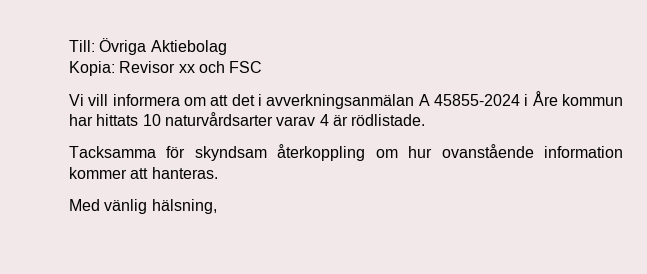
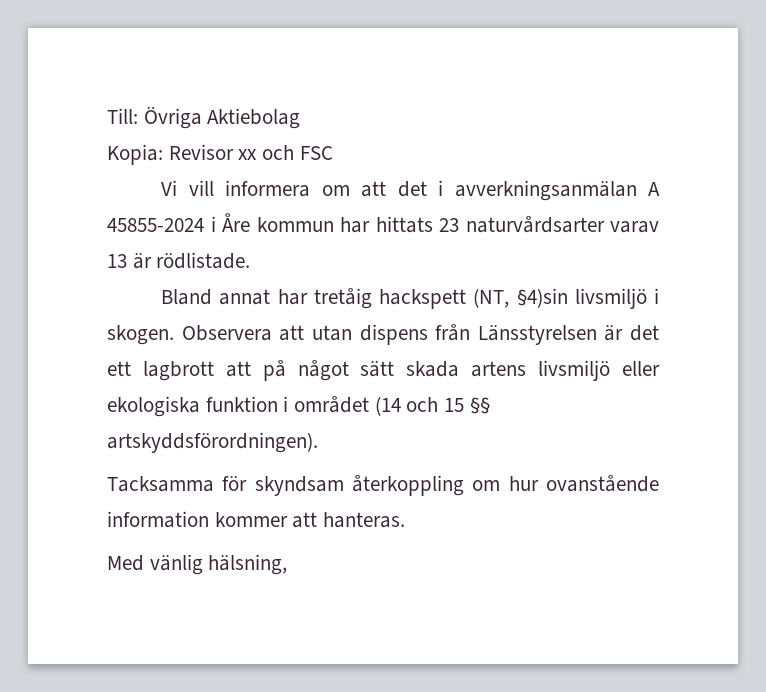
[142,114,161,126] 10 -> [439,218,459,232] 23
[319,114,329,126] 4 -> [107,254,127,268] 13
(426, 120) none -> [161,288,660,309] [107,324,659,345] [107,360,661,381] [107,396,490,417] [107,432,318,453] // Bland annat har tretåig hackspett (NT, §4)sin livsmiljö i skogen. Observera att utan dispens från Länsstyrelsen är det ett lagbrott att på något sätt skada artens livsmiljö eller ekologiska funktion i området (14 och 15 §§ artskyddsförordningen).

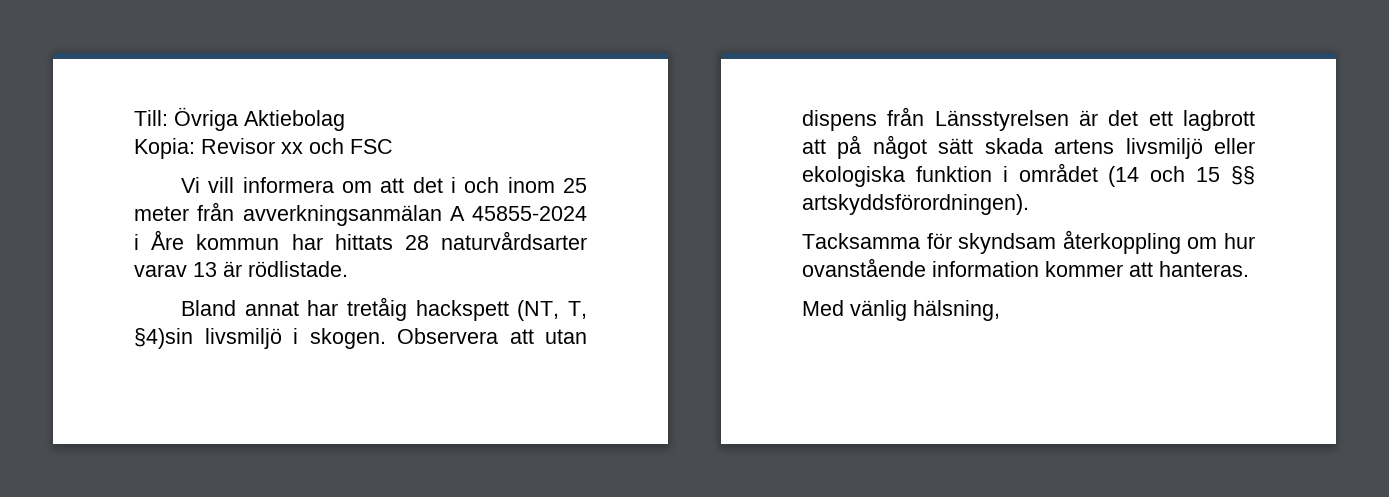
(444, 188) none -> [464,177,587,193] [134,202,235,221] och inom 25 meter från
[439,218,459,232] 23 -> [404,235,429,250] 28
(510, 298) none -> [568,301,588,319] T,

